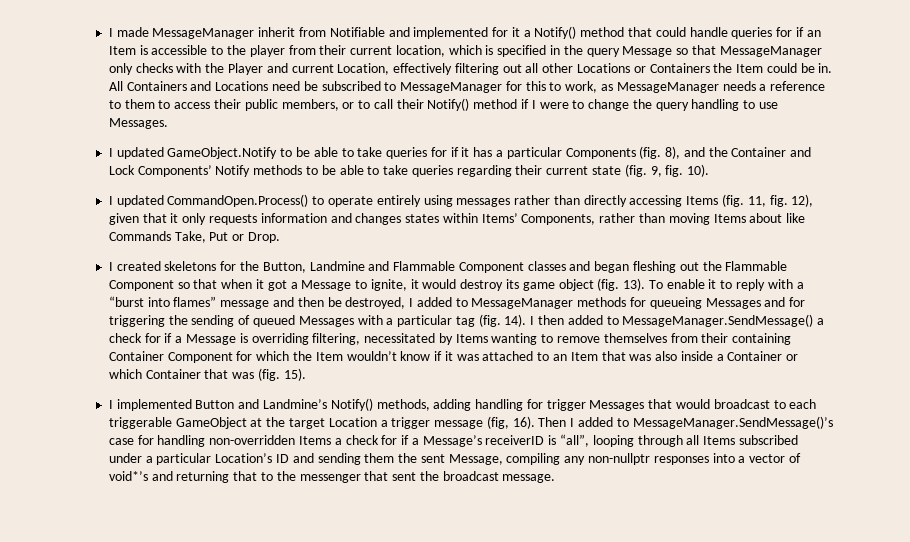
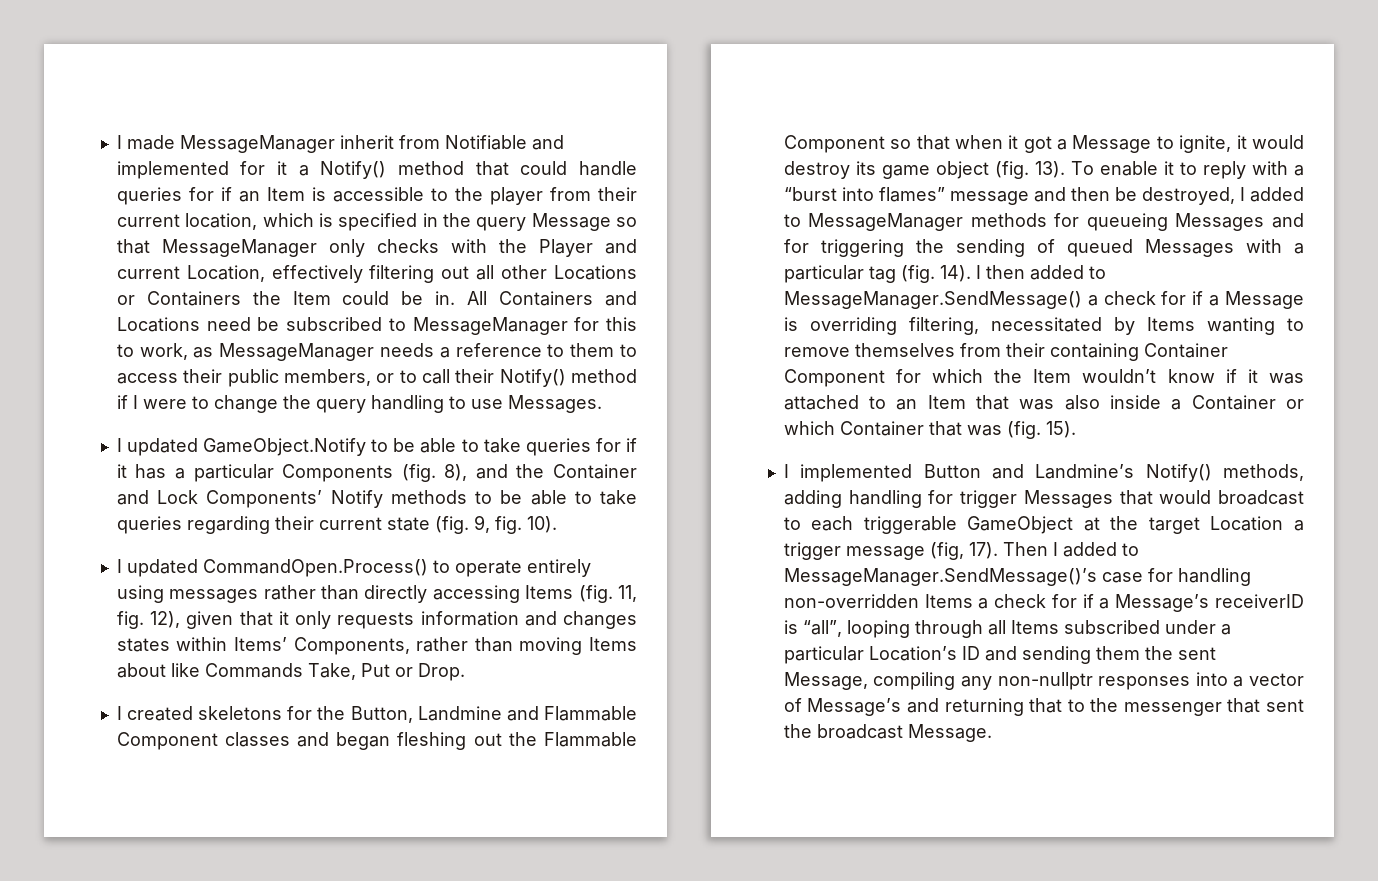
[512,416,535,429] 16). -> [968,542,998,559] 17).
[108,471,148,481] void*’s -> [807,698,902,716] Message’s
[502,474,556,483] message. -> [907,724,992,742] Message.

